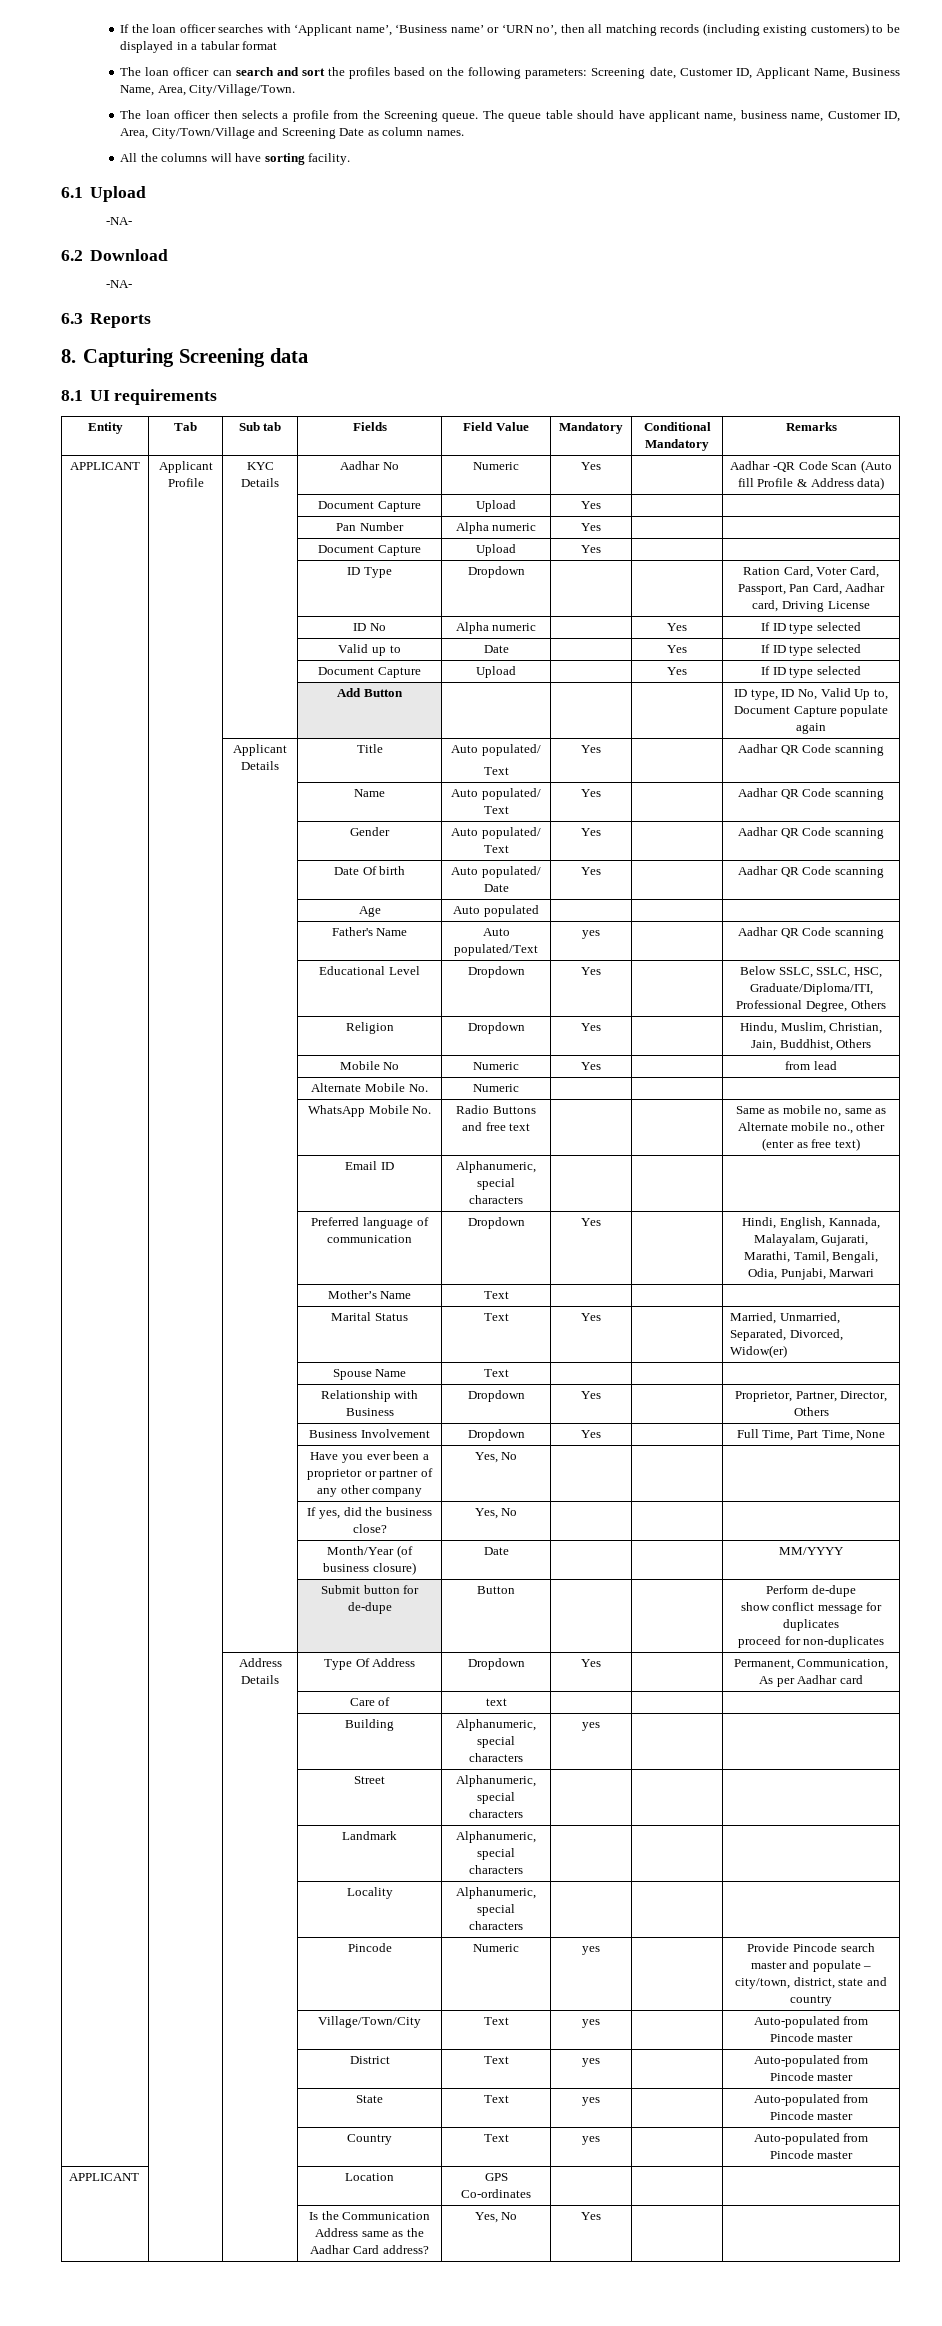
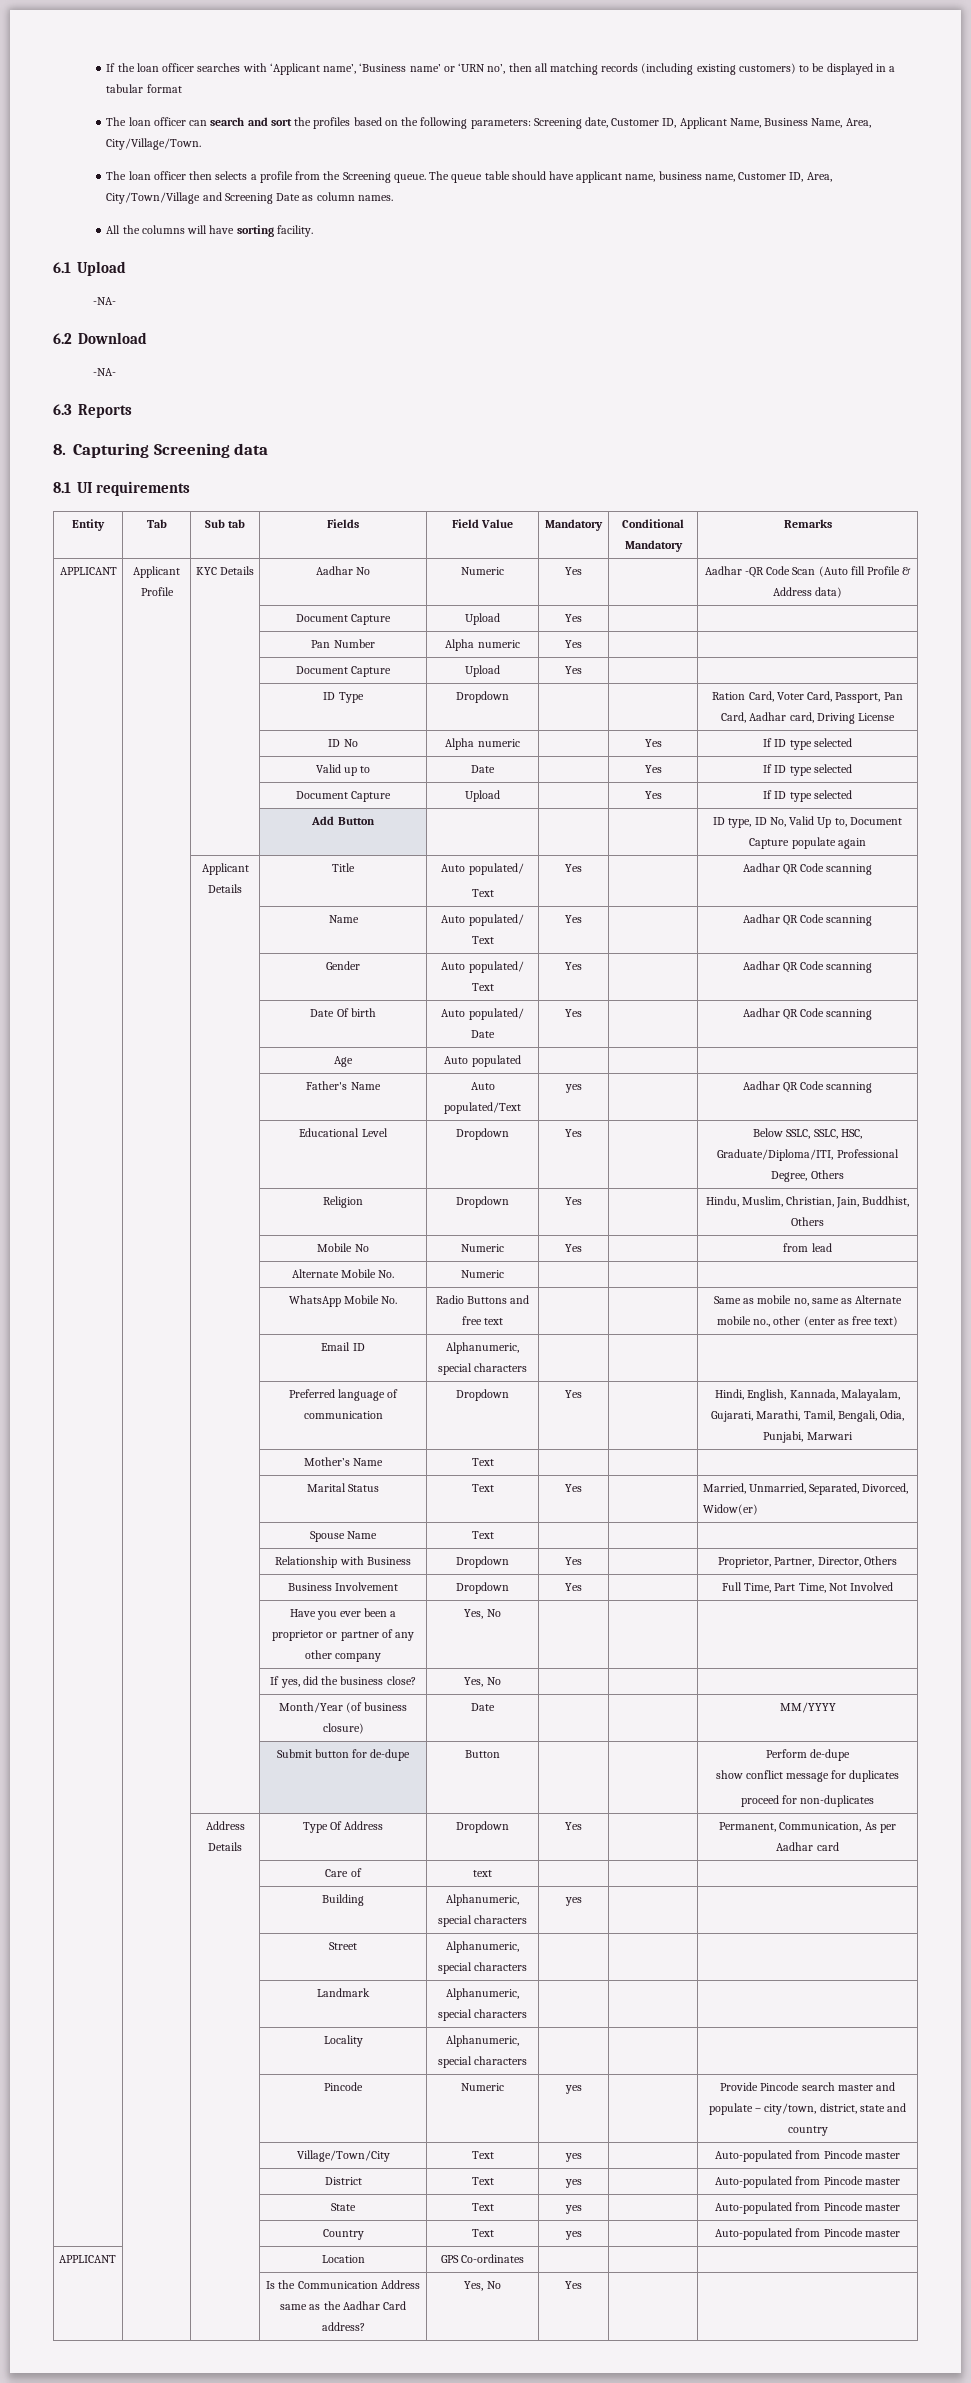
[821,1430,886,1441] Time, None -> [798,1582,894,1593] Time, Not Involved

